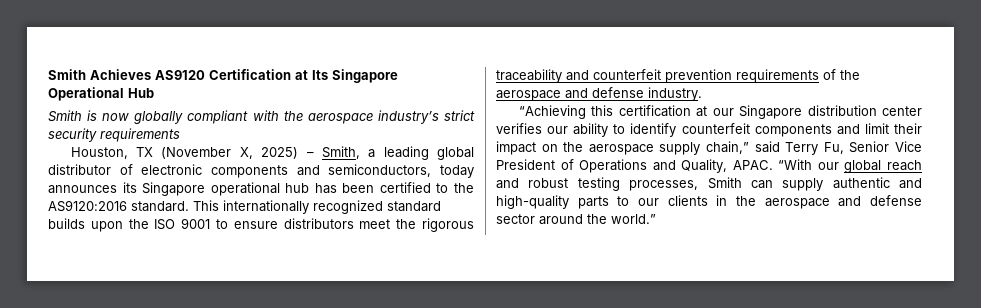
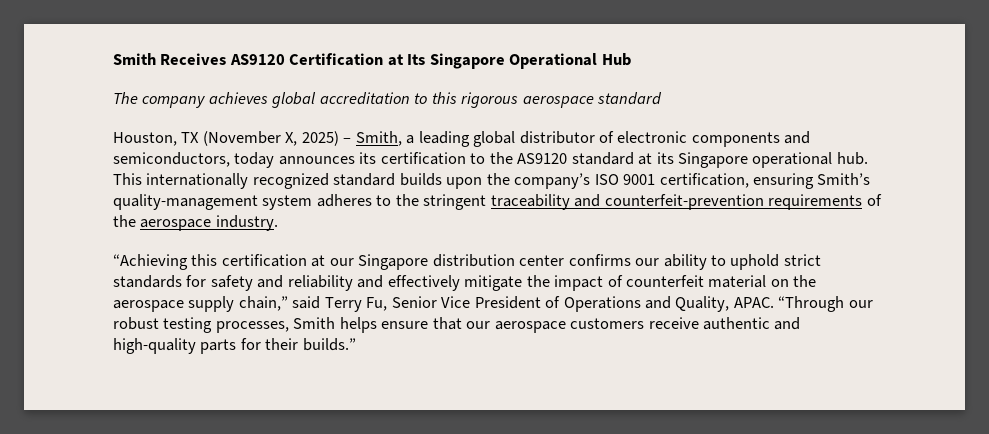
[48,69,151,80] Smith Achieves -> [113,53,227,65] Smith Receives
[48,110,475,124] [48,128,180,142] Smith is now globally compliant with the aerospace industry’s strict security requirements -> [113,92,663,108] The company achieves global accreditation to this rigorous aerospace standard
[142,182,474,196] [48,200,189,212] Singapore operational hub has been certified to the AS9120:2016 standard. -> [380,152,868,168] certification to the AS9120 standard at its Singapore operational hub.
(149, 224) none -> [514,173,591,189] company’s
[216,218,475,232] [496,69,732,83] to ensure distributors meet the rigorous traceability and counterfeit prevention -> [659,173,871,189] [113,194,764,210] certification, ensuring Smith’s quality-management system adheres to the stringent traceability and counterfeit-prevention
[565,87,644,99] and defense -> (212, 225) none
[496,123,542,134] verifies -> [568,254,631,266] confirms
[630,123,922,137] [496,141,536,155] identify counterfeit components and limit their impact -> [730,254,821,270] [113,275,767,291] uphold strict standards for safety and reliability and effectively mitigate the impact of counterfeit material
[778,159,922,173] [496,177,922,191] [496,195,922,209] [496,214,656,225] “With our global reach and robust testing processes, Smith can supply authentic and high-quality parts to our clients in the aerospace and defense sector around the world.” -> [778,296,873,312] [113,317,801,333] [113,338,356,354] “Through our robust testing processes, Smith helps ensure that our aerospace customers receive authentic and high-quality parts for their builds.”

